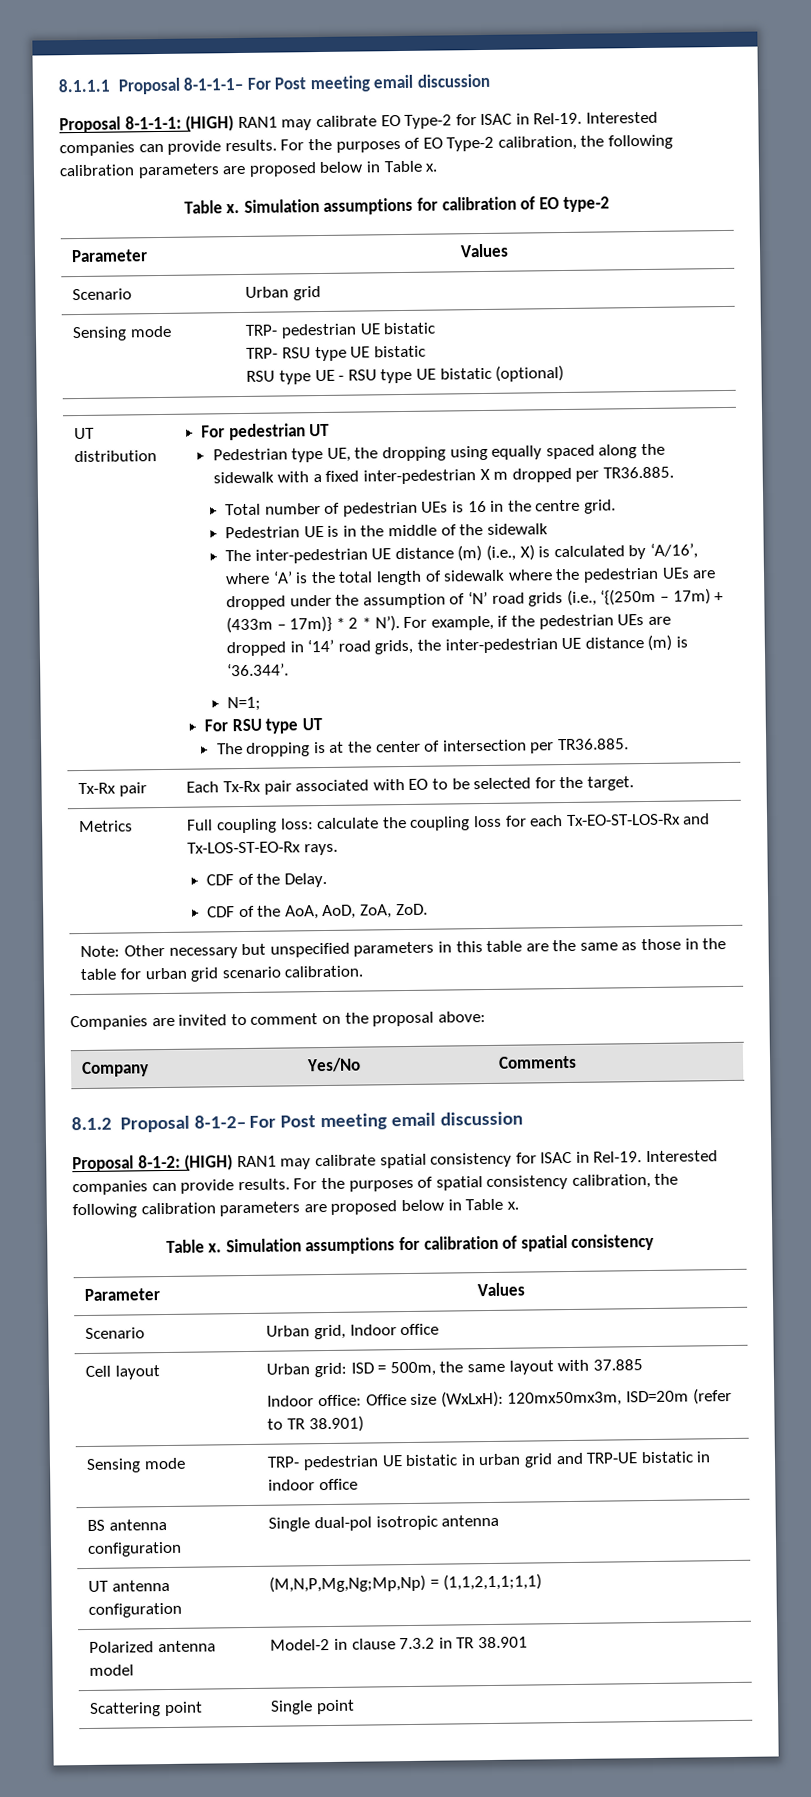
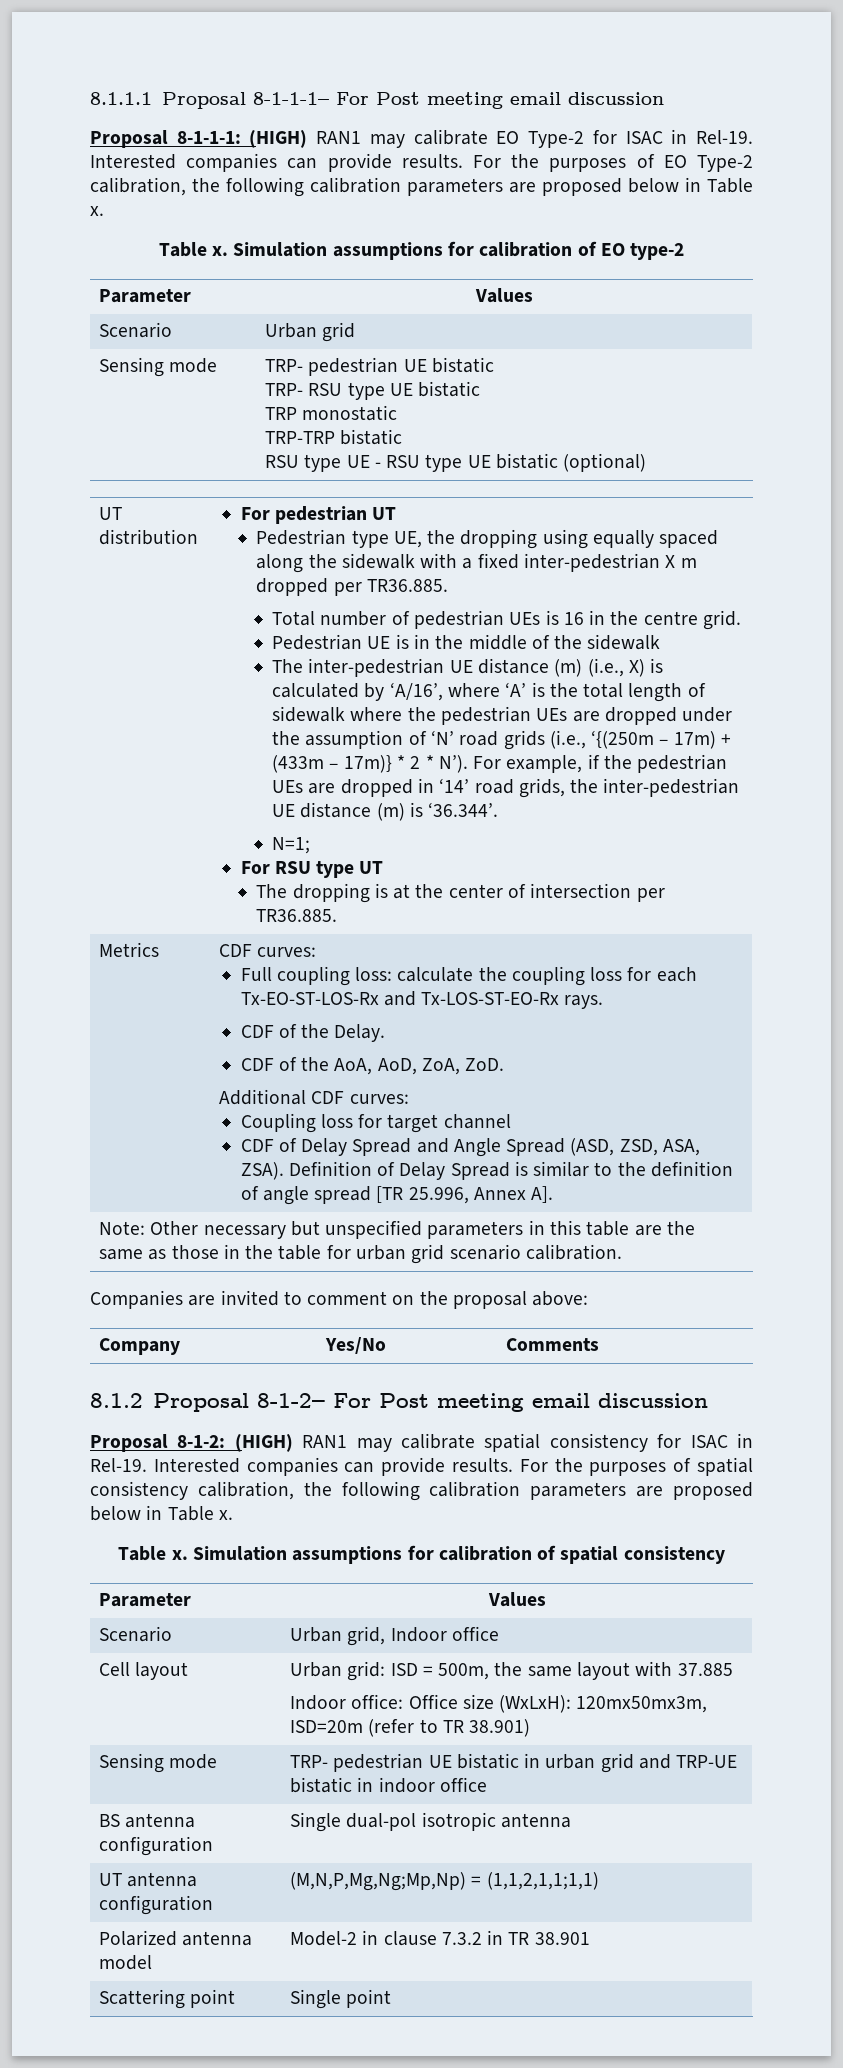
(426, 351) none -> [265,405,398,421] [265,429,403,445] // TRP monostatic // TRP-TRP bistatic
[78,782,147,797] [186,776,634,795] // Tx-Rx pair | Each Tx-Rx pair associated with EO to be selected for the target. -> (338, 915) none
(134, 826) none -> [219,944,317,957] CDF curves: //
(428, 909) none -> [219,1089,409,1105] [240,1113,511,1133] [240,1138,700,1157] [240,1161,733,1180] [240,1186,554,1205] // Additional CDF curves: // Coupling loss for target channel // CDF of Delay Spread and Angle Spread (ASD, ZSD, ASA, ZSA). Definition of Delay Spread is similar to the definition of angle spread [TR 25.996, Annex A].

